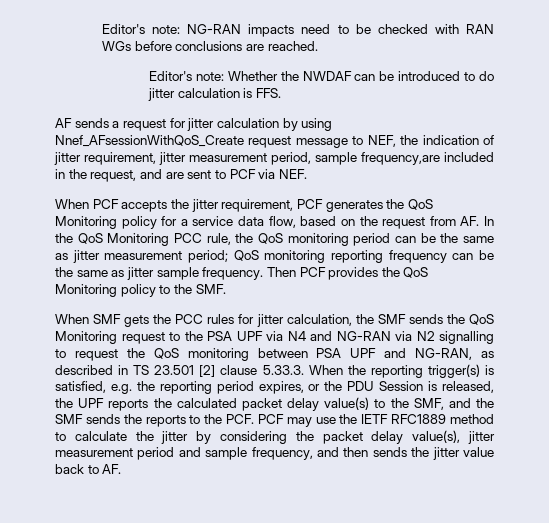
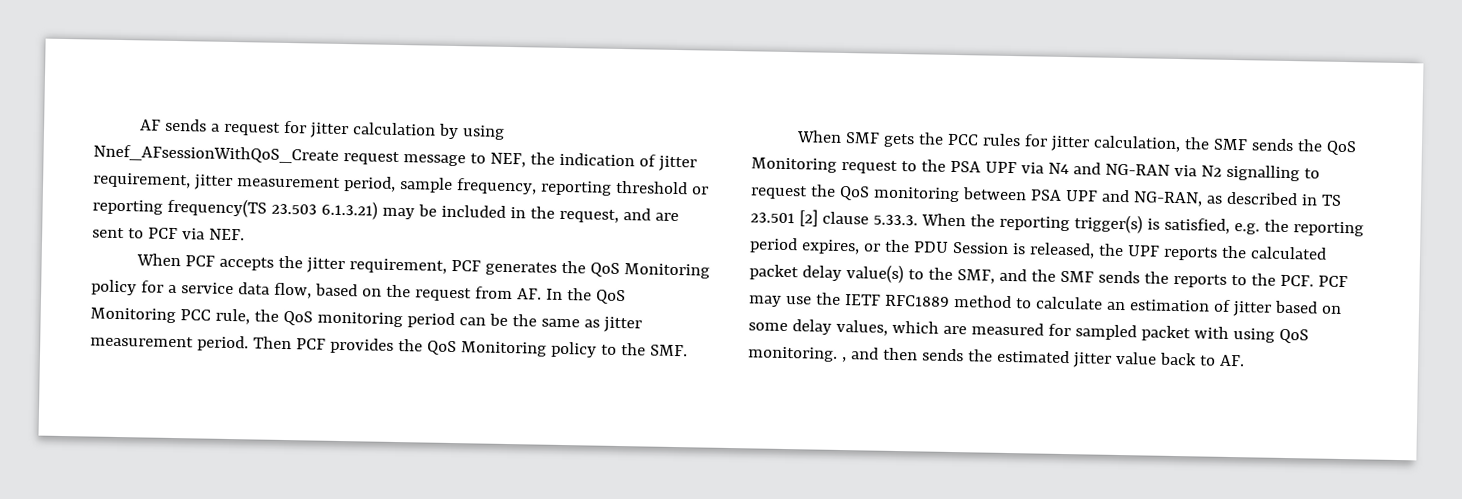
[101,24,494,37] [101,41,318,51] [148,71,494,81] [147,88,281,101] Editor's note: NG-RAN impacts need to be checked with RAN WGs before conclusions are reached. // Editor's note: Whether the NWDAF can be introduced to do jitter calculation is FFS. // -> (139, 125) none
[361,152,440,165] frequency,are -> [455,178,709,196] [92,197,437,220] frequency, reporting threshold or reporting frequency(TS 23.503 6.1.3.21) may be
[188,250,495,263] [55,267,264,280] period; QoS monitoring reporting frequency can be the same as jitter sample frequency. -> [196,335,249,352] period.
[135,430,496,444] [55,447,313,460] the jitter by considering the packet delay value(s), jitter measurement period and sample frequency, -> [1105,299,1342,317] [748,319,1309,344] [748,346,847,363] an estimation of jitter based on some delay values, which are measured for sampled packet with using QoS monitoring. ,
(430, 452) none -> [996,349,1070,364] estimated

